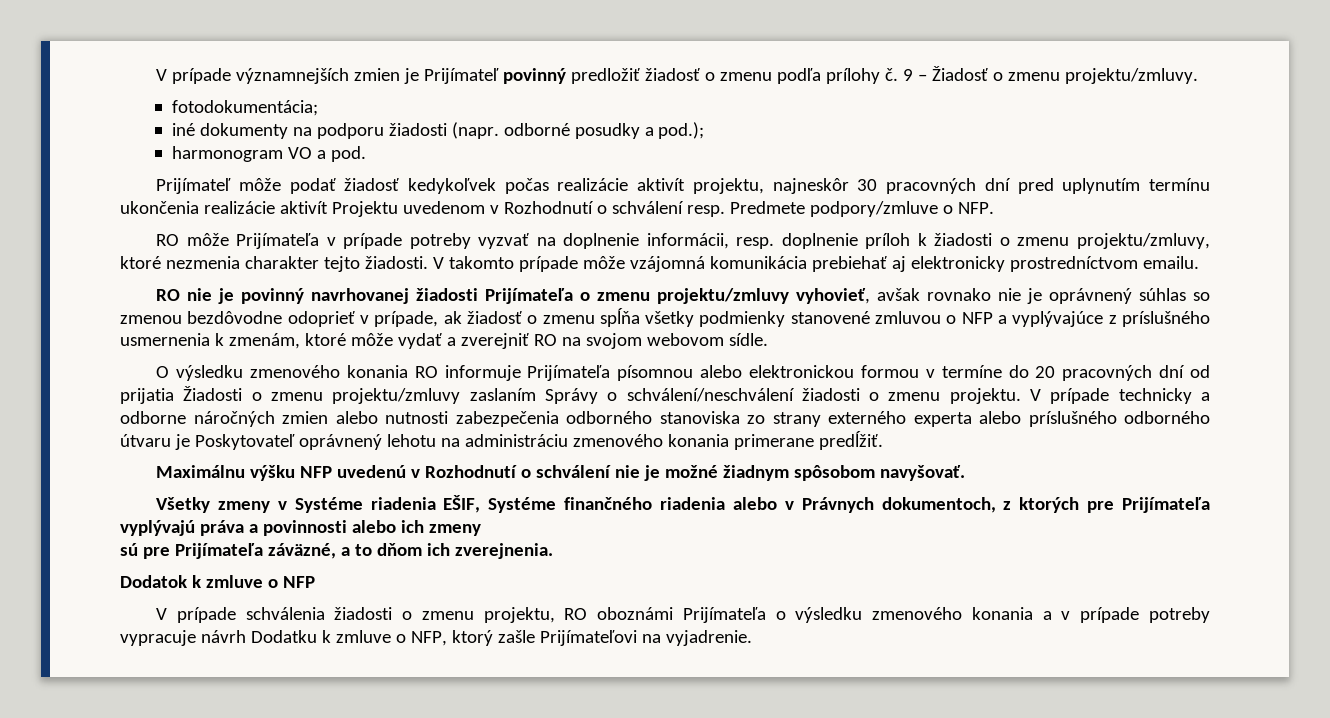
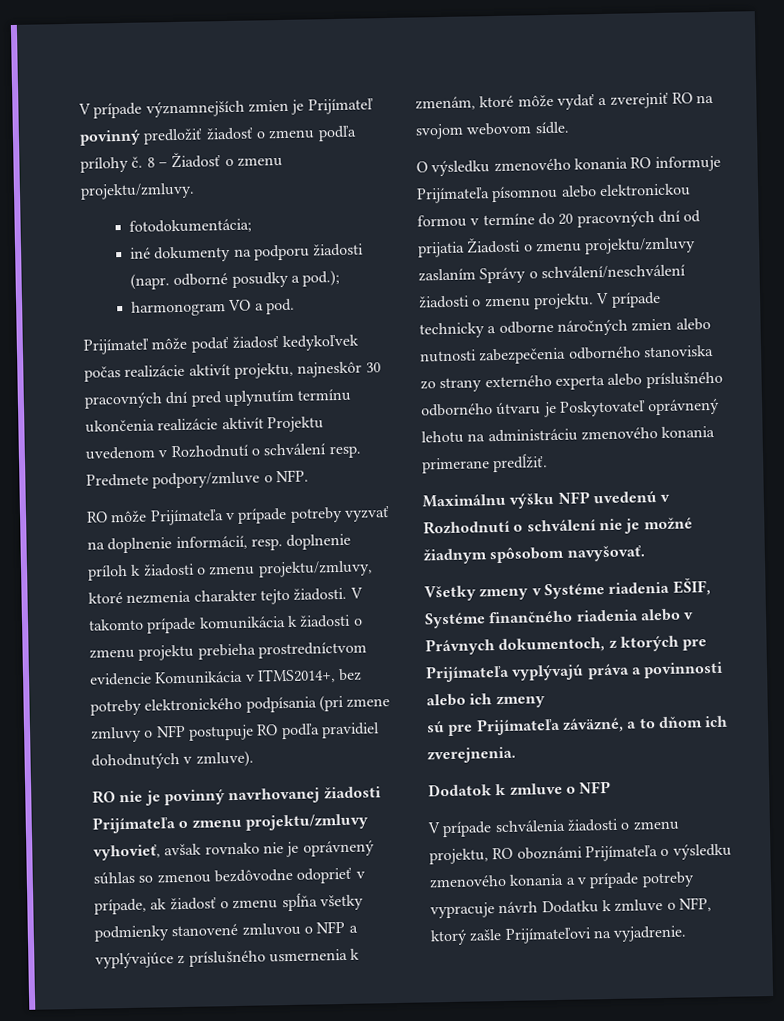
[903,69,914,81] 9 -> [146,157,155,168] 8
[646,233,729,249] informácii, -> [175,535,248,551] informácií,
[582,256,1199,272] môže vzájomná komunikácia prebiehať aj elektronicky prostredníctvom emailu. -> [198,614,363,630] [89,641,367,661] [89,668,363,686] [90,694,391,716] [91,722,380,743] [91,750,254,770] komunikácia k žiadosti o zmenu projektu prebieha prostredníctvom evidencie Komunikácia v ITMS2014+, bez potreby elektronického podpísania (pri zmene zmluvy o NFP postupuje RO podľa pravidiel dohodnutých v zmluve).

